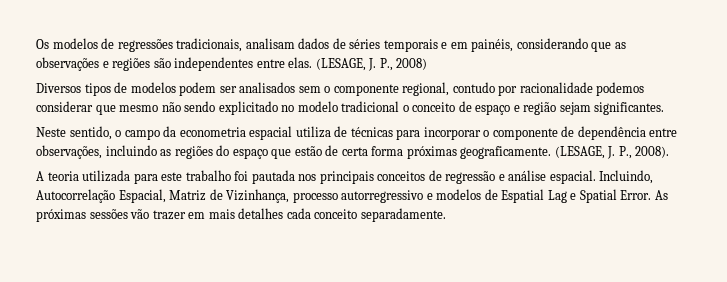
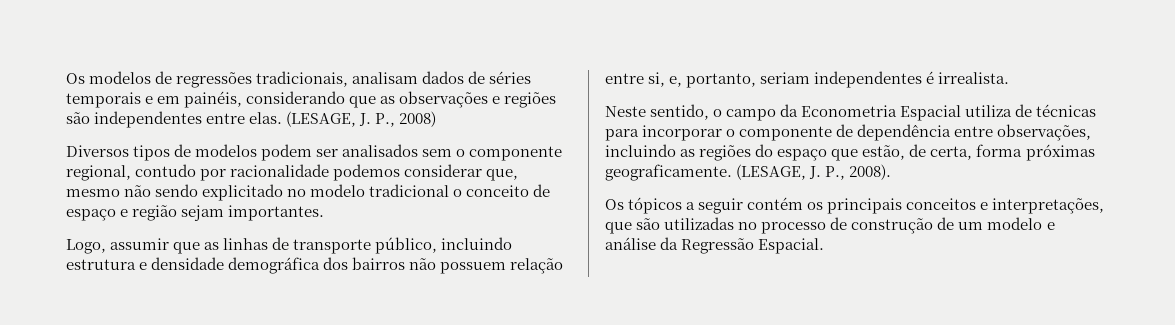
[95,105,116,115] que -> [486,169,519,181] que,
[594,102,665,115] significantes. -> [228,205,325,221] [66,237,513,254] [66,257,564,274] [605,71,1010,88] importantes. // Logo, assumir que as linhas de transporte público, incluindo estrutura e densidade demográfica dos bairros não possuem relação entre si, e, portanto, seriam independentes é irrealista.
[179,126,293,140] econometria espacial -> [801,105,962,121] Econometria Espacial
[294,145,368,156] estão de certa -> [862,144,973,160] estão, de certa,
[36,170,654,184] [36,189,668,203] [36,208,446,222] A teoria utilizada para este trabalho foi pautada nos principais conceitos de regressão e análise espacial. Incluindo, Autocorrelação Espacial, Matriz de Vizinhança, processo autorregressivo e modelos de Espatial Lag e Spatial Error. As próximas sessões vão trazer em mais detalhes cada conceito separadamente. -> [605,197,1105,214] [605,217,1055,234] [605,237,825,254] Os tópicos a seguir contém os principais conceitos e interpretações, que são utilizadas no processo de construção de um modelo e análise da Regressão Espacial.

